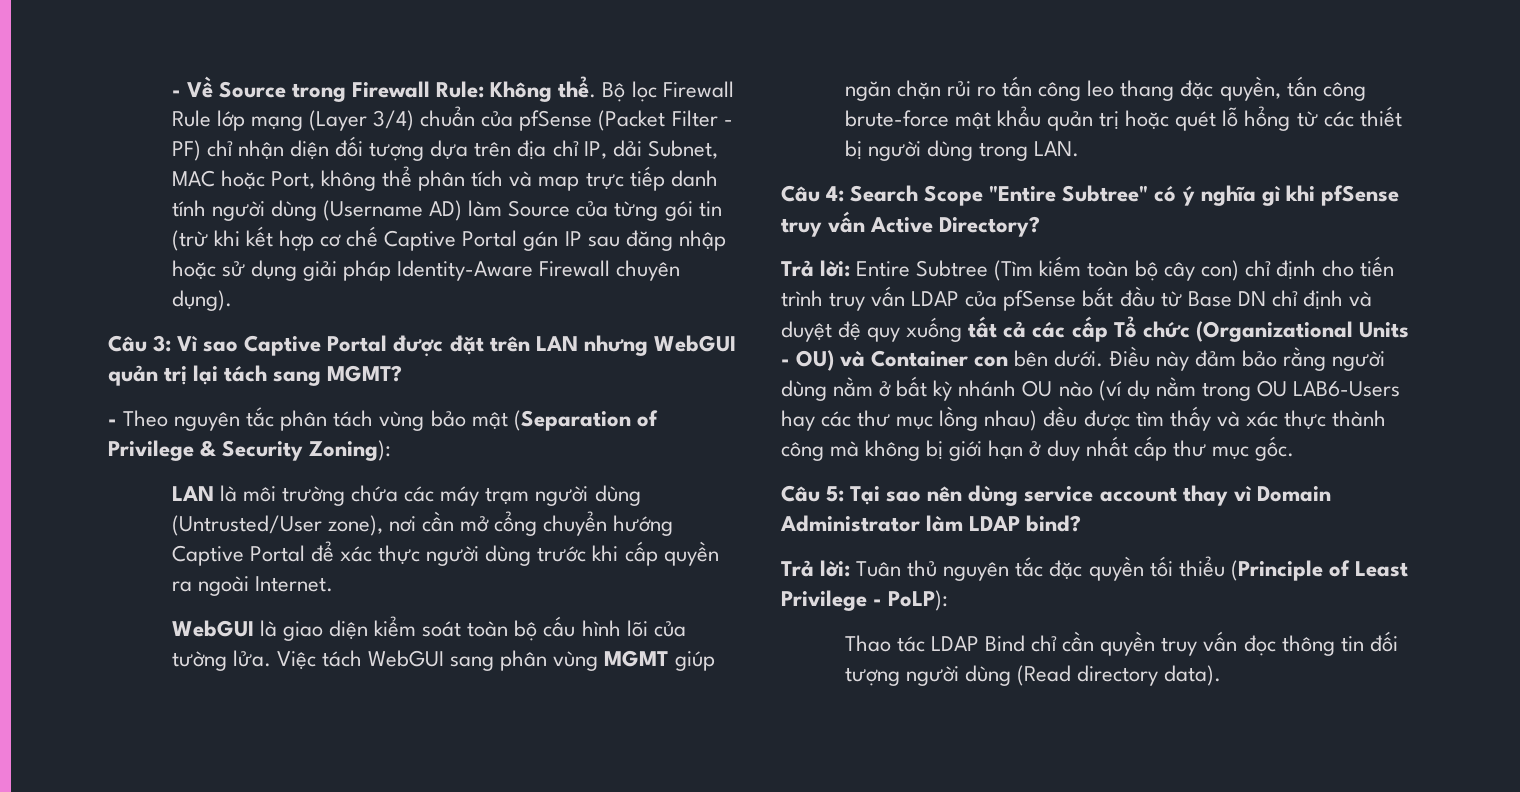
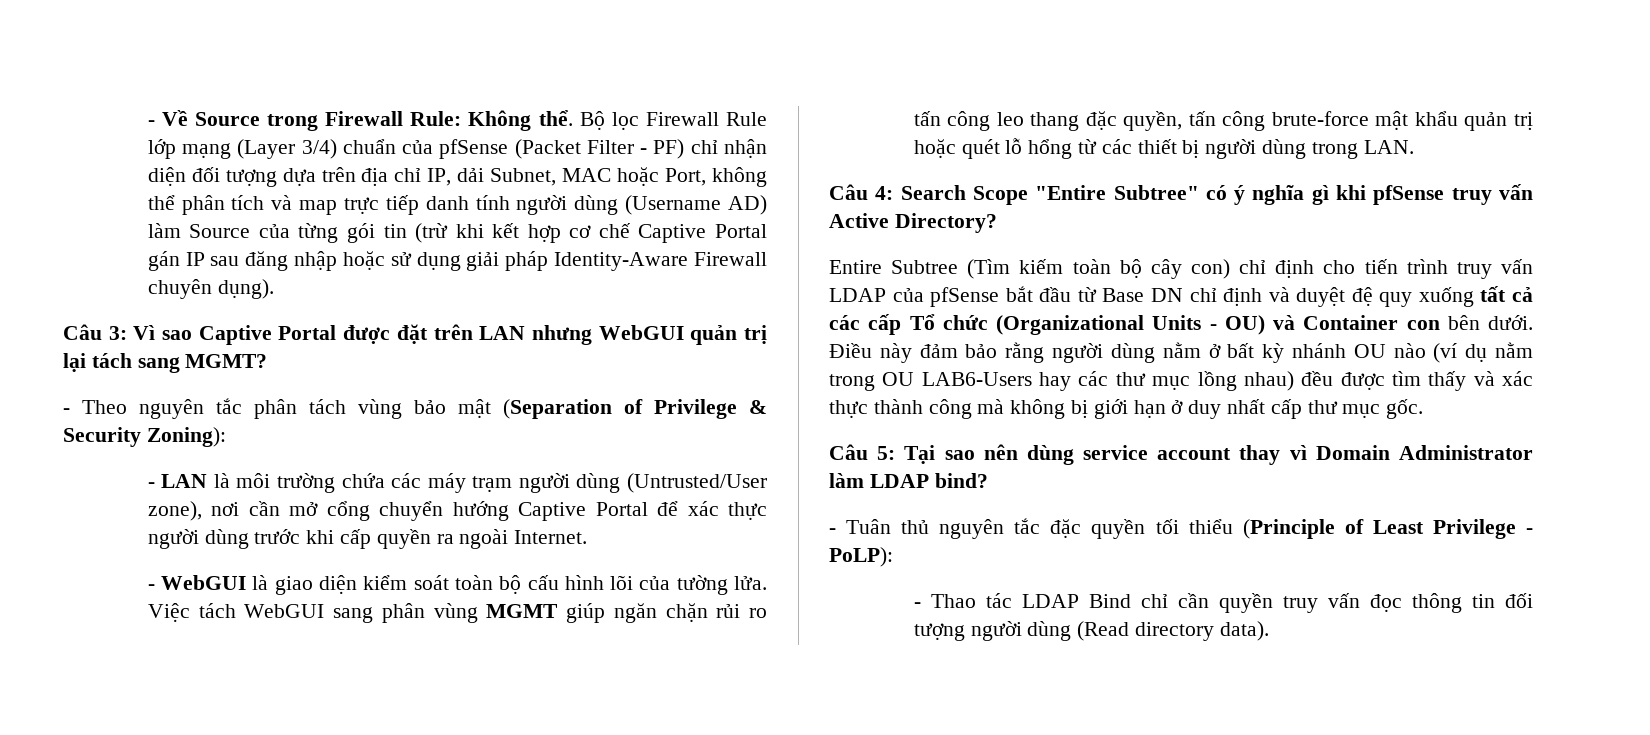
(392, 450) none -> [147,482,155,488] -
(334, 584) none -> [147,584,155,590] -
[781,260,851,277] Trả lời: -> (997, 223) none
[781,560,851,577] Trả lời: -> [829,528,836,534] -
(949, 600) none -> [913,602,921,608] -

